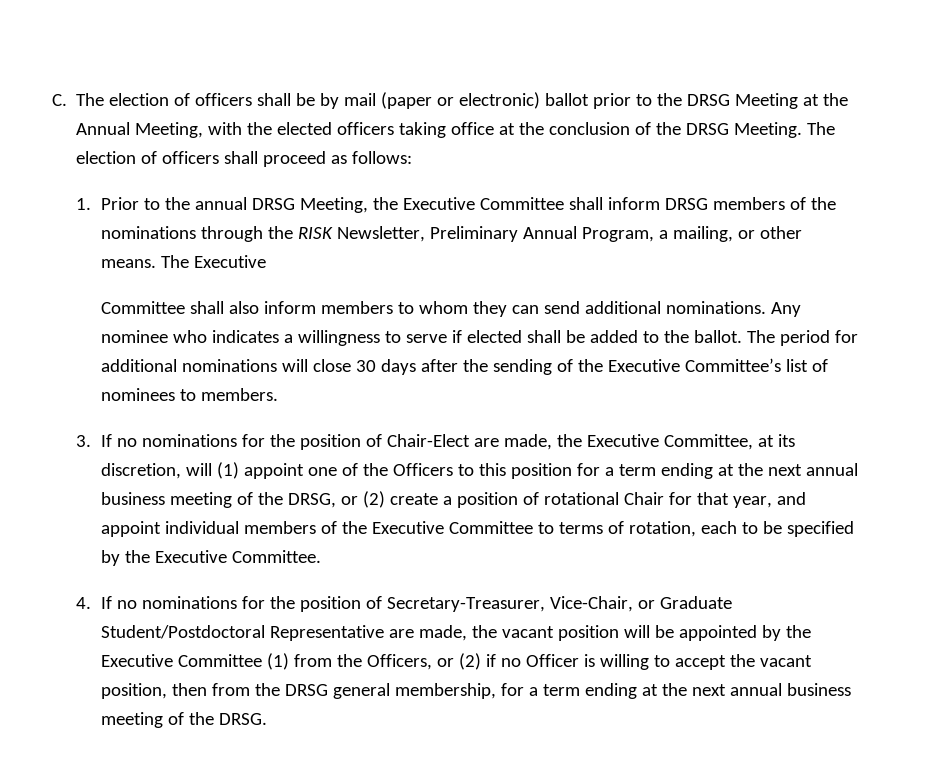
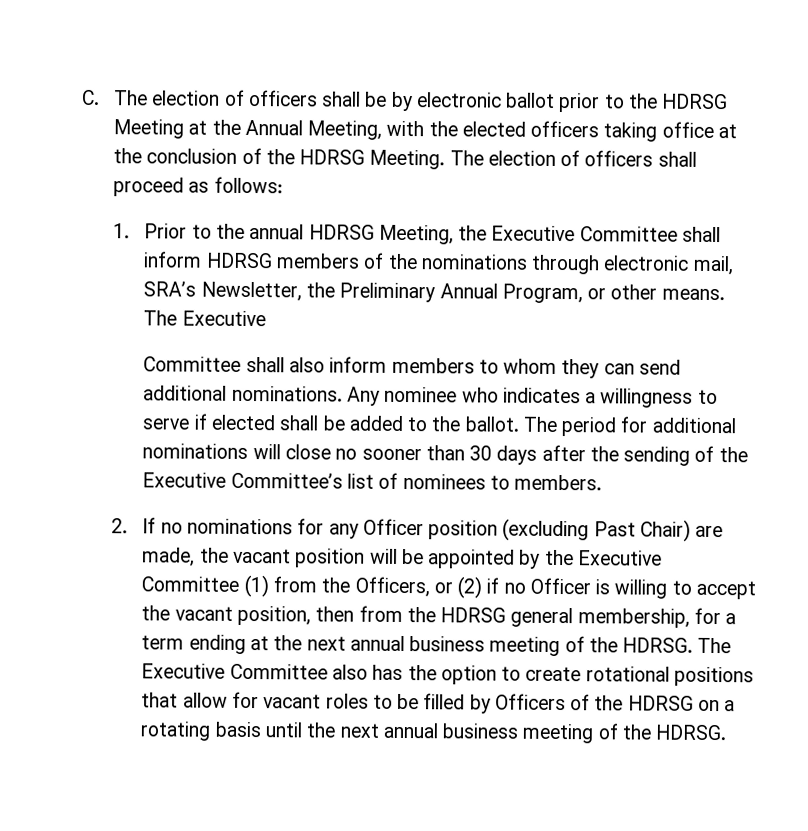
[344,92,541,109] mail (paper or electronic) -> [415,92,502,108] electronic
[687,94,731,106] DRSG -> [661,93,729,110] HDRSG
[686,123,730,135] DRSG -> [299,149,366,165] HDRSG
[251,198,295,210] DRSG -> [308,224,375,240] HDRSG
[664,198,708,210] DRSG -> [205,252,273,269] HDRSG
[267,226,425,242] the RISK Newsletter, -> [603,255,734,276] [143,281,335,302] electronic mail, SRA’s Newsletter, the
[658,226,733,242] a mailing, -> (583, 293) none
(351, 365) none -> [335,445,465,461] no sooner than
[76,434,795,450] [100,462,858,479] [100,491,806,508] [100,521,854,537] [100,550,321,566] [76,596,732,612] [100,625,384,641] 3. If no nominations for the position of Chair-Elect are made, the Executive Committee, at its discretion, will (1) appoint one of the Officers to this position for a term ending at the next annual business meeting of the DRSG, or (2) create a position of rotational Chair for that year, and appoint individual members of the Executive Committee to terms of rotation, each to be specified by the Executive Committee. // 4. If no nominations for the position of Secretary-Treasurer, Vice-Chair, or Graduate Student/Postdoctoral Representative -> [110,517,691,542] 2. If no nominations for any Officer position (excluding Past Chair)
[284,684,328,696] DRSG -> [440,607,507,623] HDRSG
[218,713,267,725] DRSG. -> [622,637,732,654] [141,663,754,687] [141,691,736,714] [140,721,728,744] HDRSG. The Executive Committee also has the option to create rotational positions that allow for vacant roles to be filled by Officers of the HDRSG on a rotating basis until the next annual business meeting of the HDRSG.

